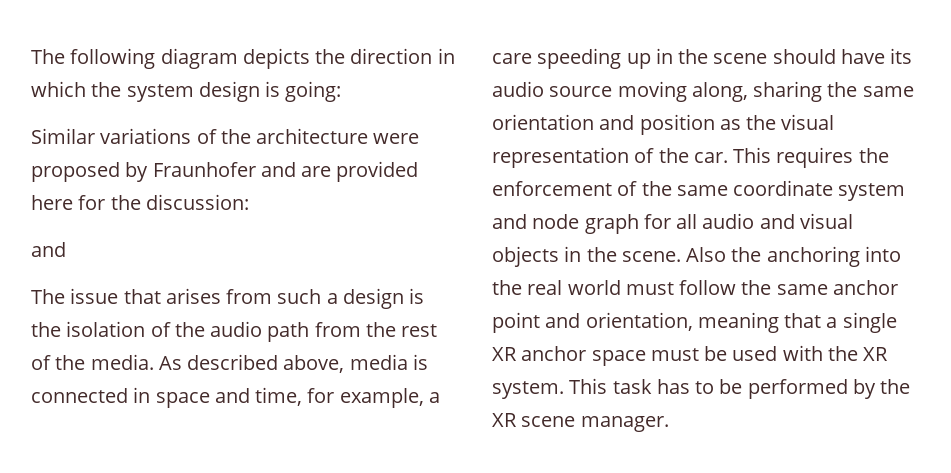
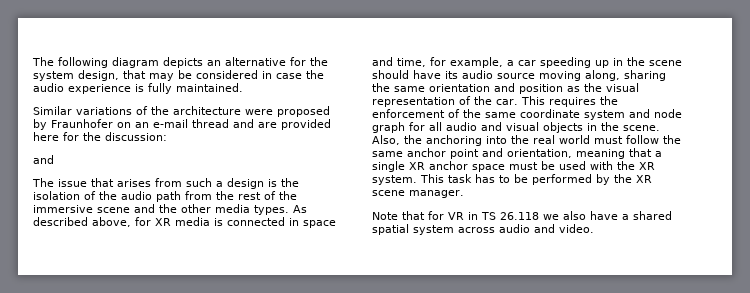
[315,48,455,64] [31,81,342,102] the direction in which the system design is going: -> [207,57,328,66] [33,70,324,81] [33,83,243,94] an alternative for the system design, that may be considered in case the audio experience is fully maintained.
(256, 169) none -> [117,119,229,128] on an e-mail thread
[90,354,154,370] media. -> [33,204,289,215] immersive scene and the other media types.
(345, 364) none -> [135,217,171,226] for XR
[492,53,532,64] care -> [518,60,536,66] car
[686,247,727,262] Also -> [372,135,400,145] Also,
(669, 424) none -> [372,211,672,220] [372,224,594,235] // Note that for VR in TS 26.118 we also have a shared spatial system across audio and video.

